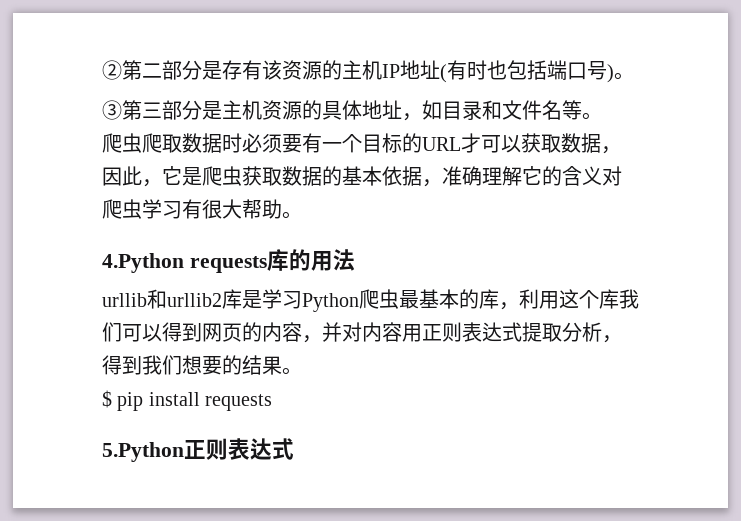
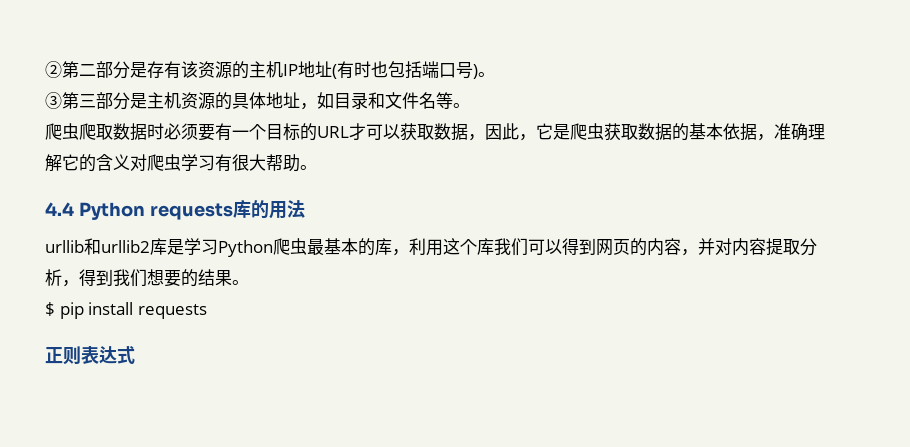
[102,253,184,273] 4.Python -> [45,202,145,220] 4.4 Python
[402,322,522,342] 用正则表达式 -> (766, 246) none
[102,442,184,462] 5.Python -> (207, 311) none

